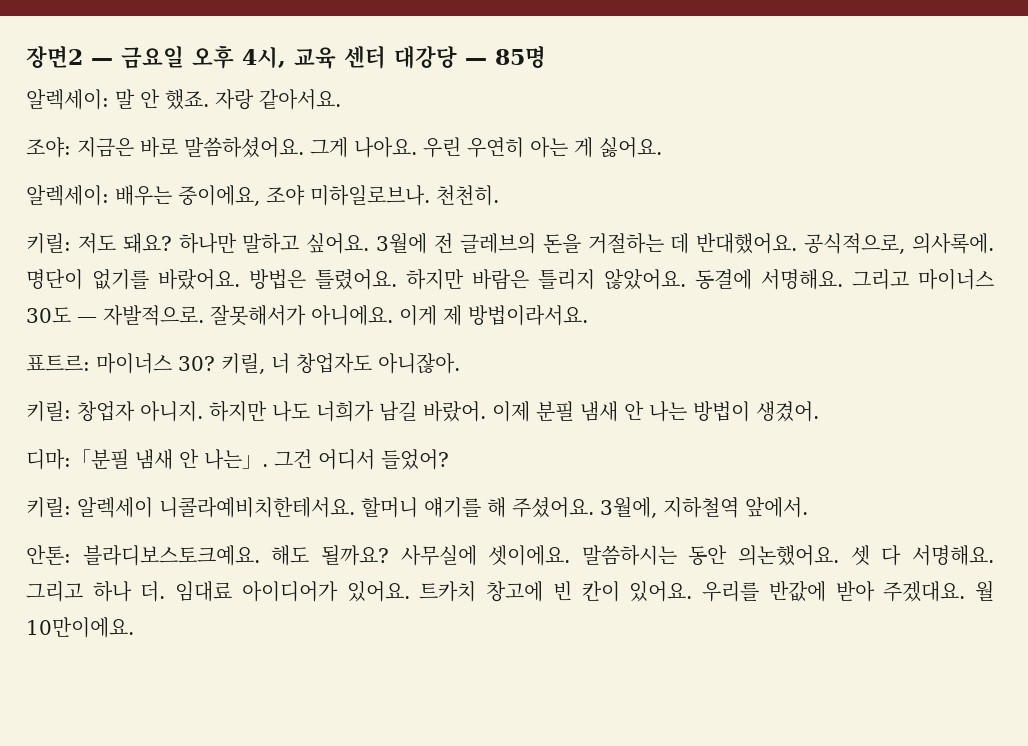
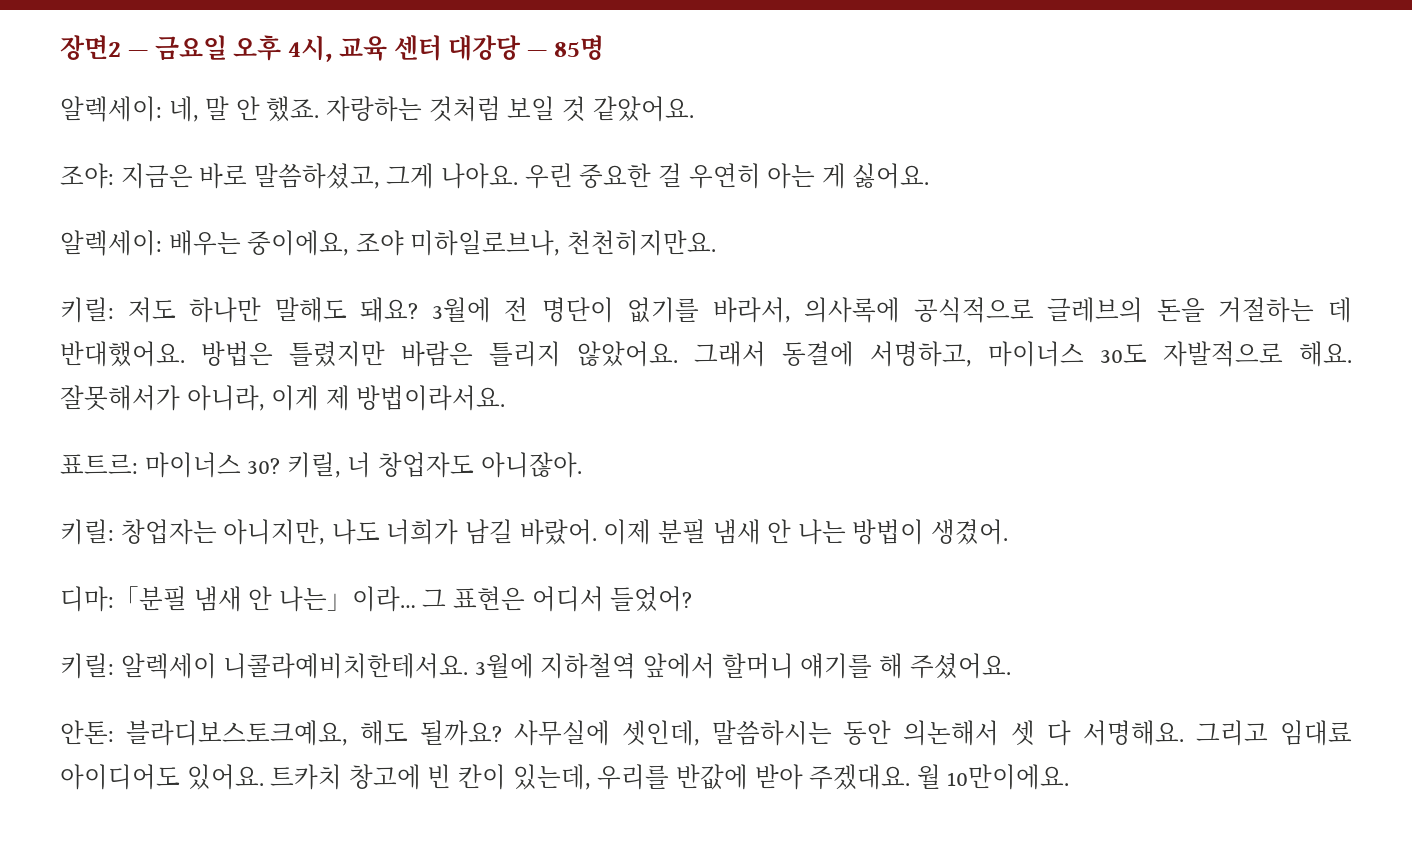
(109, 99) none -> [168,96,199,122] 네,
[215,89,341,110] 자랑 같아서요. -> [326,96,694,122] 자랑하는 것처럼 보일 것 같았어요.
[184,137,304,158] 말씀하셨어요. -> [253,163,380,189] 말씀하셨고,
(461, 147) none -> [579,163,682,188] 중요한 걸
[310,185,499,206] 미하일로브나. 천천히. -> [410,230,717,256] 미하일로브나, 천천히지만요.
[122,232,453,254] 돼요? 하나만 말하고 싶어요. 3월에 전 -> [189,297,1034,323] 하나만 말해도 돼요? 3월에 전 명단이 없기를 바라서, 의사록에 공식적으로
[804,233,995,254] [26,269,994,290] [26,305,393,326] 공식적으로, 의사록에. 명단이 없기를 바랐어요. 방법은 틀렸어요. 하지만 바람은 틀리지 않았어요. 동결에 서명해요. 그리고 마이너스 30도 — 자발적으로. 잘못해서가 아니에요. -> [201,341,1352,367] [60,385,265,411] 방법은 틀렸지만 바람은 틀리지 않았어요. 그래서 동결에 서명하고, 마이너스 30도 자발적으로 해요. 잘못해서가 아니라,
[77,401,267,422] 창업자 아니지. 하지만 -> [120,519,326,545] 창업자는 아니지만,
[262,449,312,469] . 그건 -> [351,586,526,612] 이라… 그 표현은
(355, 507) none -> [474,653,716,679] 3월에 지하철역 앞에서
[600,496,808,518] 3월에, 지하철역 앞에서. -> (1011, 666) none
[82,545,260,566] 블라디보스토크예요. -> [125,720,348,746] 블라디보스토크예요,
[488,545,571,566] 셋이에요. -> [621,720,700,746] 셋인데,
[738,545,840,566] 의논했어요. -> [903,720,1000,746] 의논해서
[92,581,338,602] 하나 더. 임대료 아이디어가 -> [1279,720,1352,746] [60,764,180,790] 임대료 아이디어도
[629,581,693,602] 있어요. -> [512,764,591,790] 있는데,

